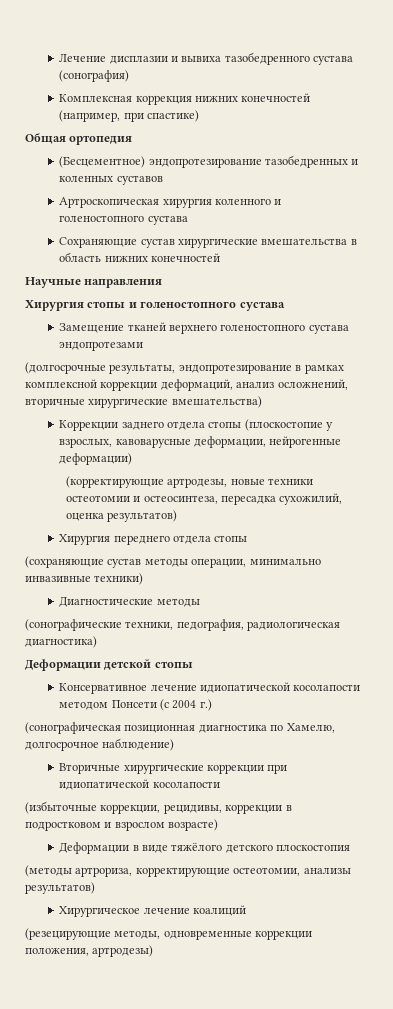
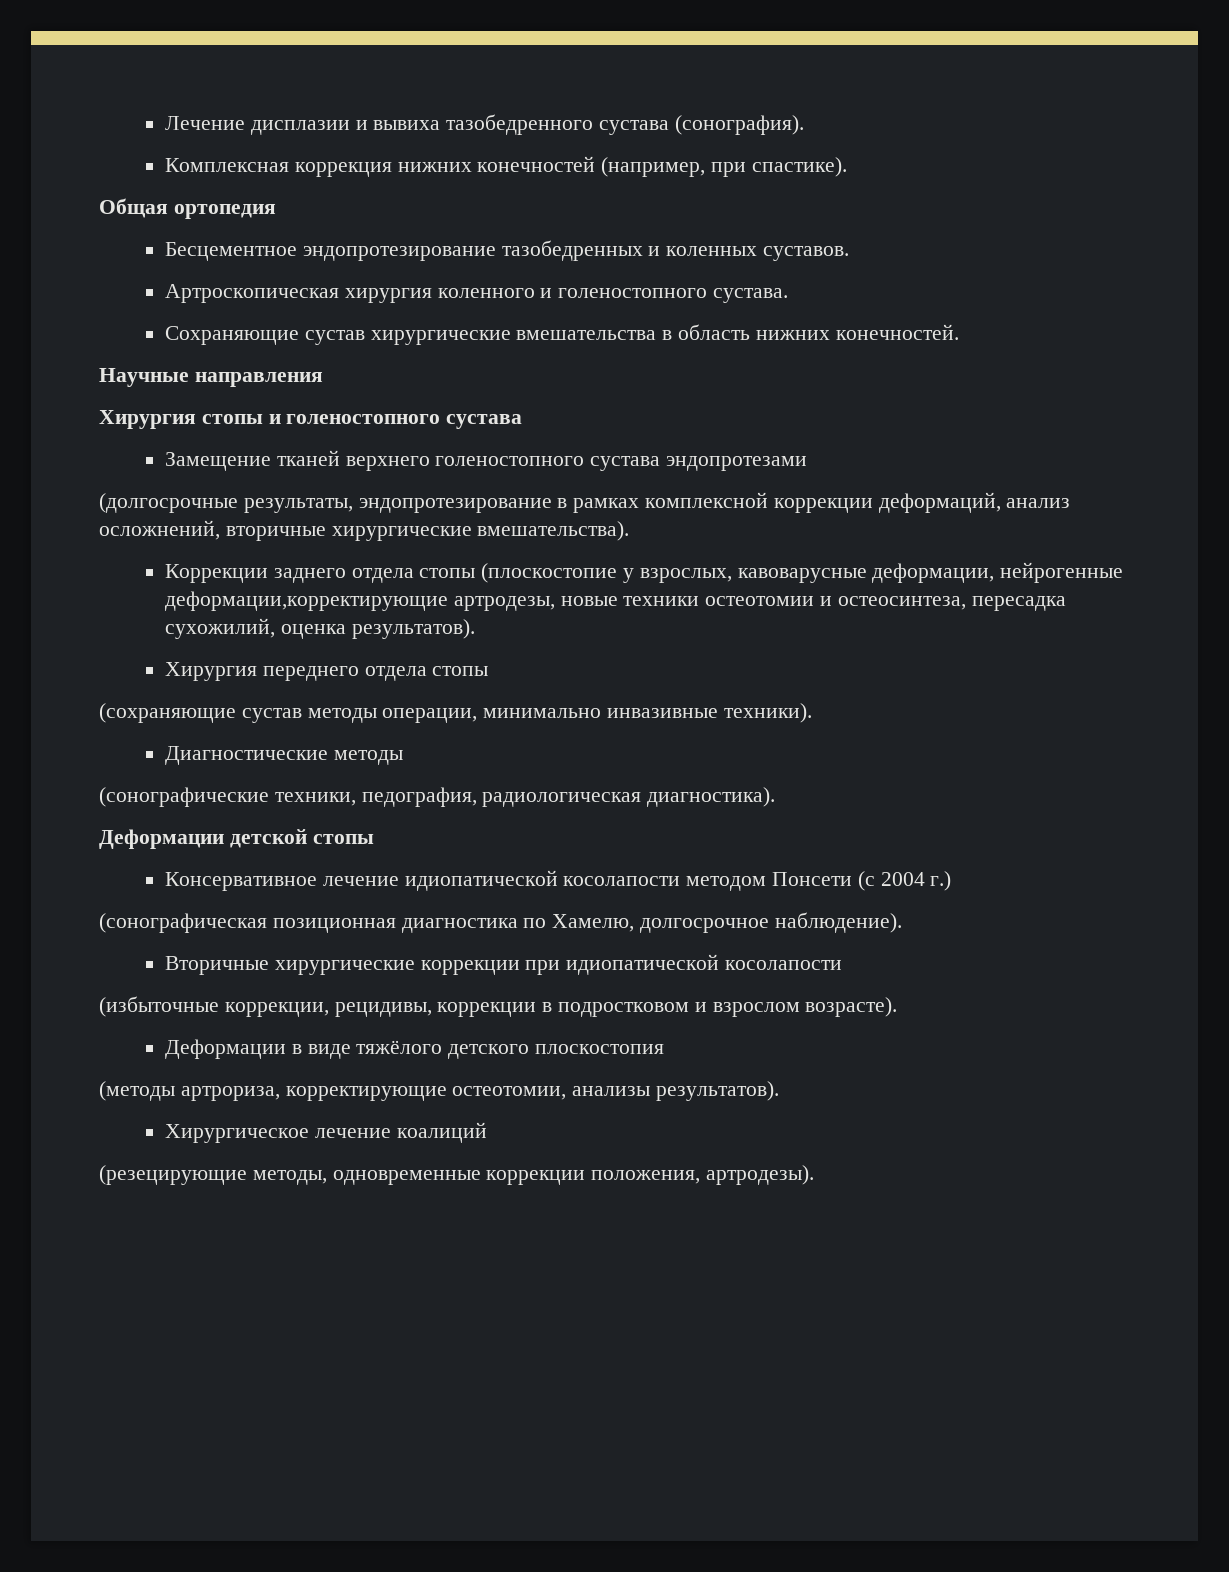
[59,70,130,82] (сонография) -> [674,115,804,135] (сонография).
[146,110,199,122] спастике) -> [751,157,847,177] спастике).
[59,156,146,168] (Бесцементное) -> [164,242,297,261] Бесцементное
[116,175,163,185] суставов -> [762,246,849,261] суставов.
[147,215,188,225] сустава -> [712,288,788,303] сустава.
[150,253,220,262] конечностей -> [835,324,959,340] конечностей.
[171,396,262,408] вмешательства) -> [477,521,630,541] вмешательства).
[59,453,133,465] [65,476,164,488] деформации) // (корректирующие -> [164,591,448,611] деформации,корректирующие
[107,510,178,522] результатов) -> [351,619,475,639] результатов).
[94,573,144,585] техники) -> [723,703,812,723] техники).
[25,636,97,648] диагностика) -> [647,787,776,807] диагностика).
[102,738,175,751] наблюдение) -> [774,912,902,933] наблюдение).
[168,819,219,831] возрасте) -> [805,997,898,1017] возрасте).
[25,882,95,894] результатов) -> [656,1081,780,1101] результатов).
[92,945,154,957] артродезы) -> [706,1165,815,1185] артродезы).

